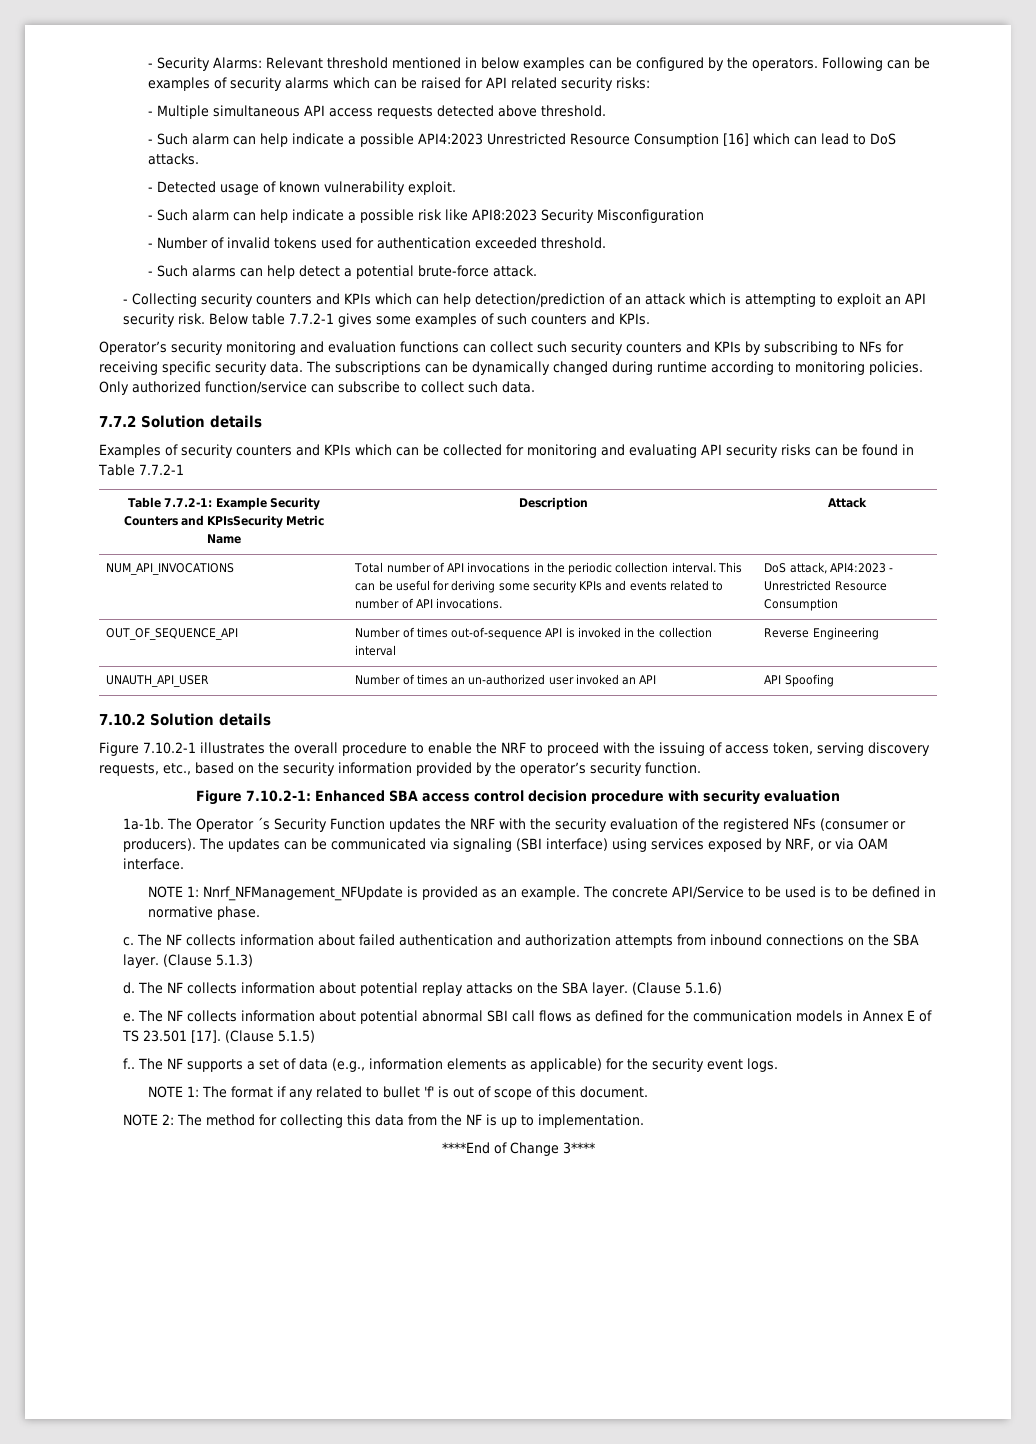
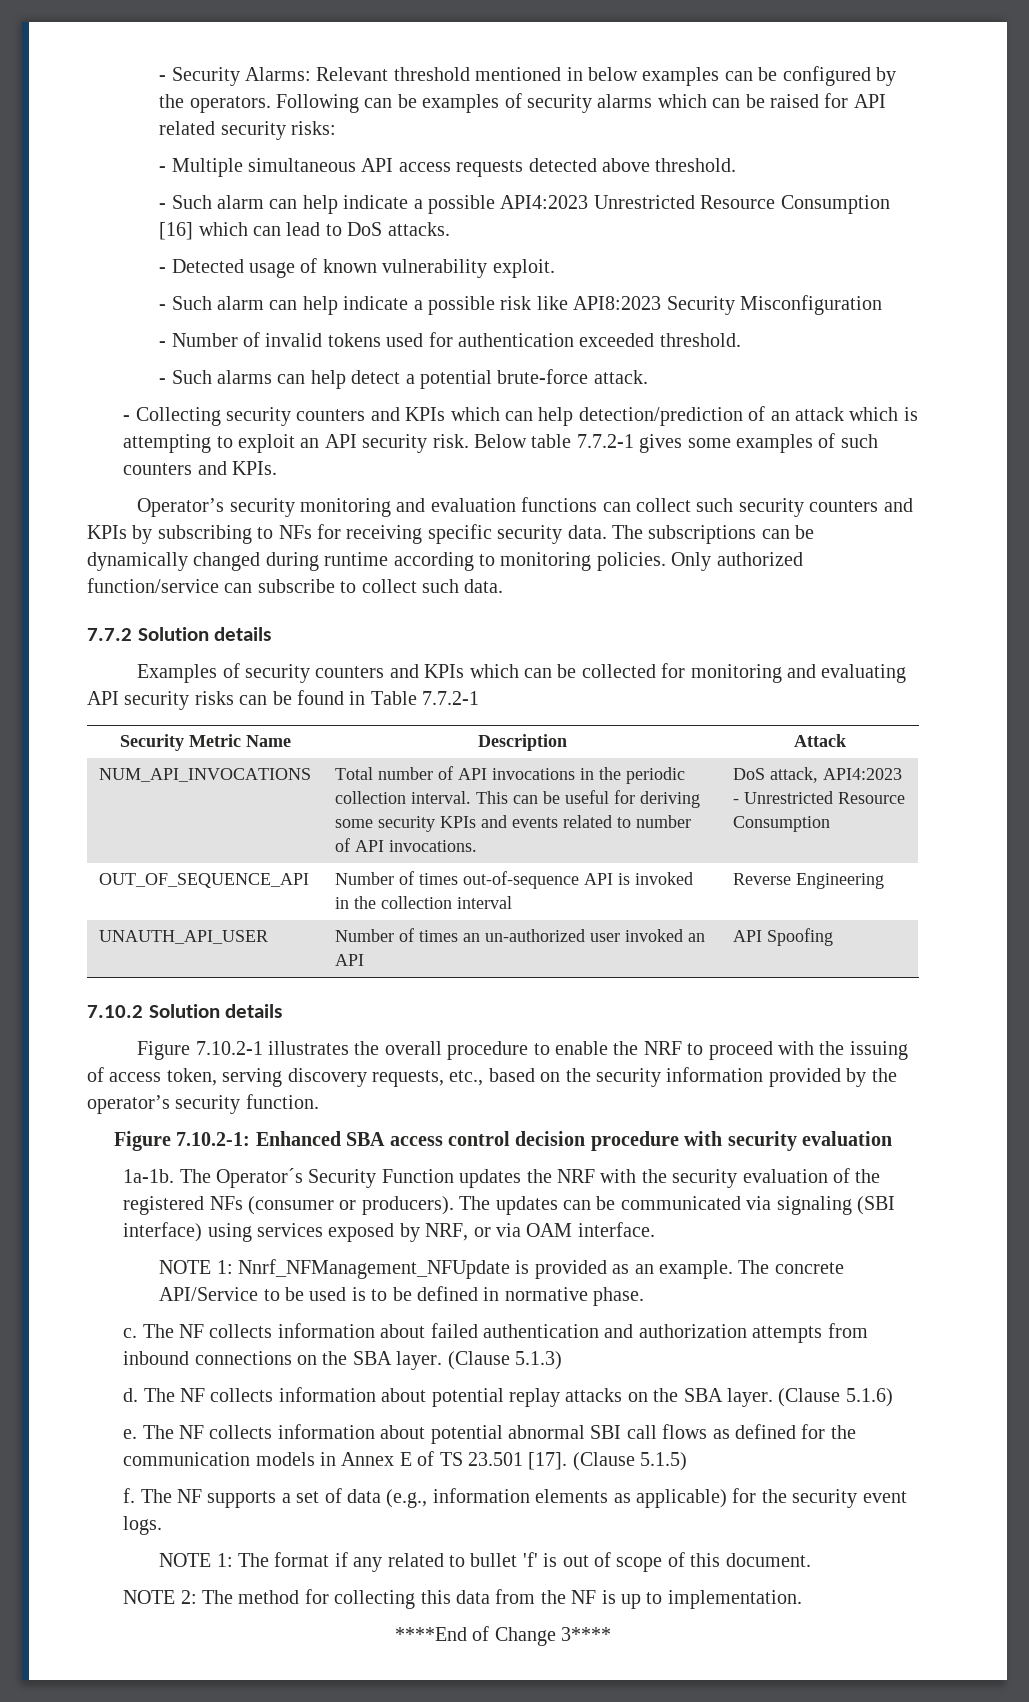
[128,497,320,510] [123,515,284,528] Table 7.7.2-1: Example Security Counters and KPIsSecurity -> [120,734,184,751] Security
[196,817,271,832] Operator ´s -> [215,1168,303,1188] Operator´s
[123,1058,136,1069] f.. -> [123,1488,136,1503] f.

